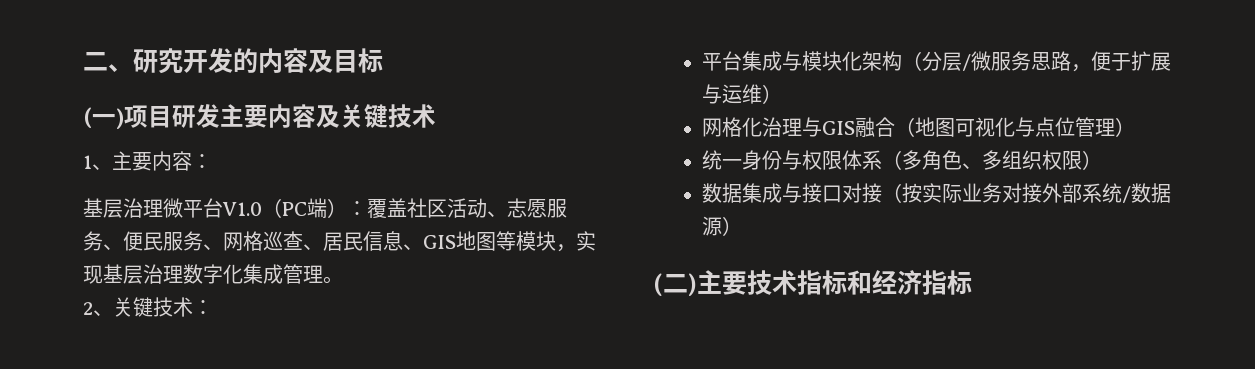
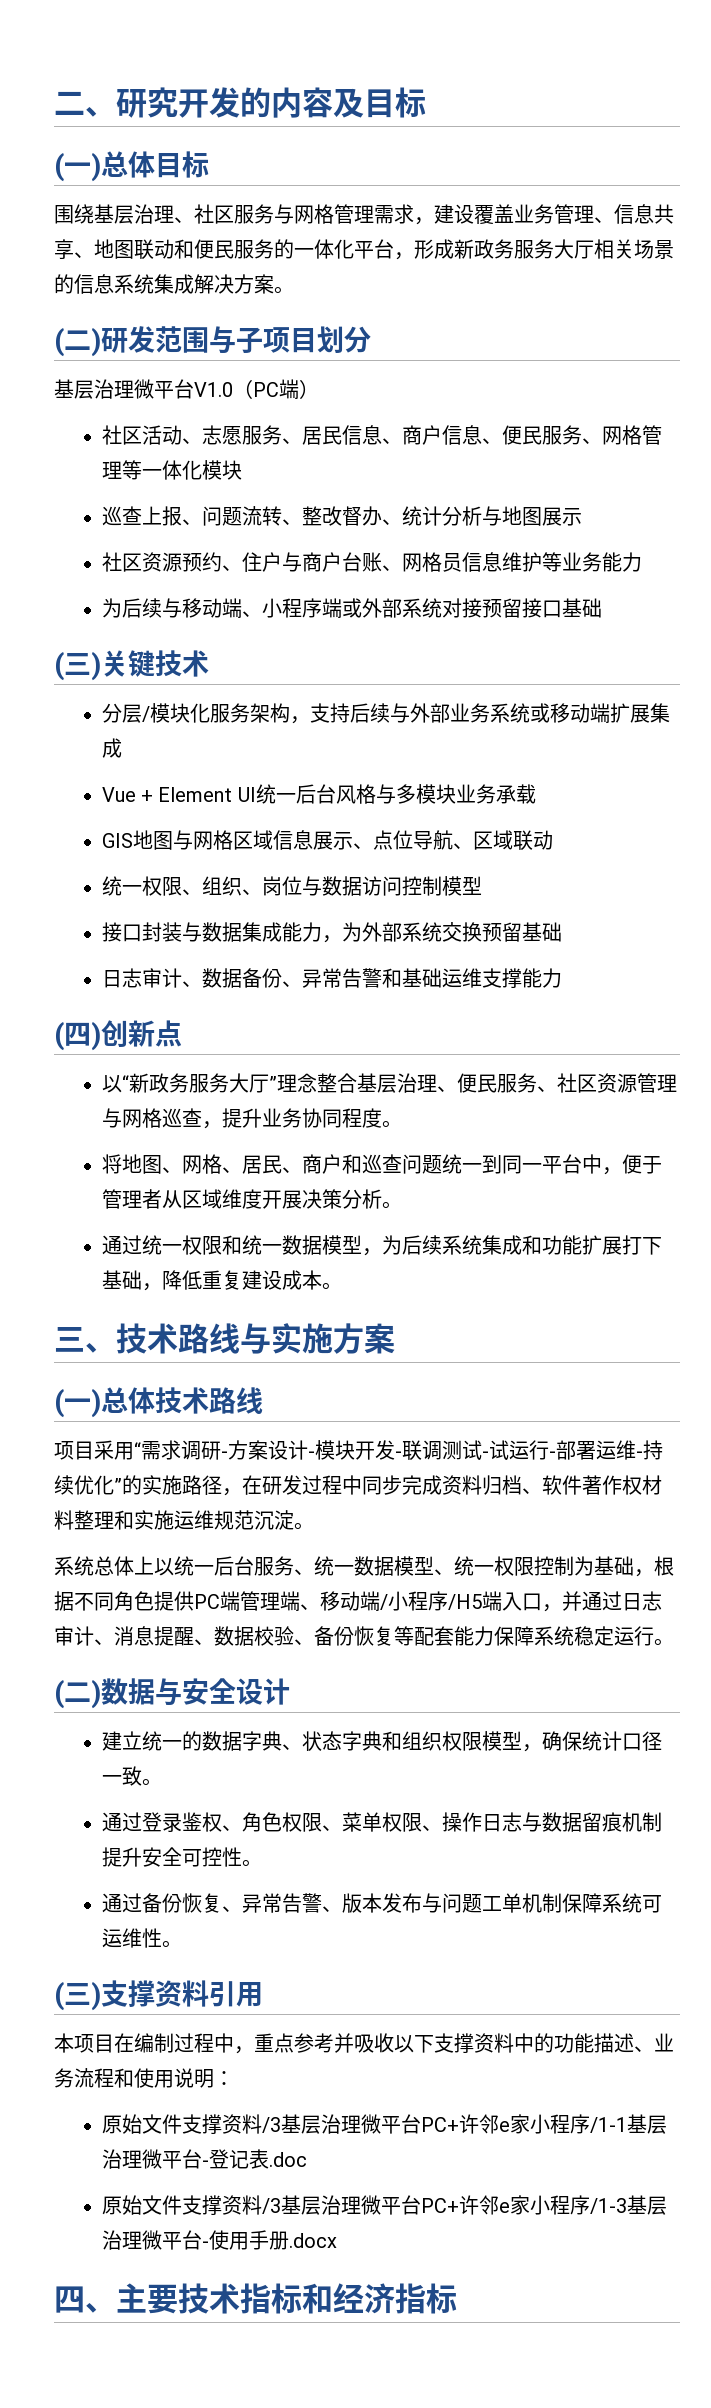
[124,104,436,128] [83,151,212,171] 项目研发主要内容及关键技术 // 1、主要内容： -> [101,151,209,178] [54,204,674,225] [54,239,674,260] [54,274,294,294] [54,326,371,357] 总体目标 // 围绕基层治理、社区服务与网格管理需求，建设覆盖业务管理、信息共享、地图联动和便民服务的一体化平台，形成新政务服务大厅相关场景的信息系统集成解决方案。 // (二)研发范围与子项目划分
[347,198,407,218] ：覆盖 -> (319, 389) //
[123,231,596,252] [83,264,343,284] [83,297,213,317] [701,51,1171,72] [701,84,782,104] [701,117,1135,137] [701,150,1102,170] [701,183,1171,203] [701,216,742,236] [653,273,697,296] 便民服务、网格巡查、居民信息、GIS地图等模块，实现基层治理数字化集成管理。 // 2、关键技术： // 平台集成与模块化架构（分层/微服务思路，便于扩展与运维） // 网格化治理与GIS融合（地图可视化与点位管理） // 统一身份与权限体系（多角色、多组织权限） // 数据集成与接口对接（按实际业务对接外部系统/数据源） // (二) -> [301,425,662,445] [101,460,242,480] [101,506,582,526] [101,552,642,572] [101,598,602,618] [54,650,209,681] [101,703,670,724] [101,738,122,758] [101,784,536,804] [101,830,553,851] [101,876,482,896] [101,922,562,943] [101,968,562,988] [54,1020,182,1051] [101,1073,677,1093] [101,1108,402,1129] [101,1154,662,1175] [101,1189,402,1209] [101,1235,662,1256] [101,1270,342,1291] [54,1323,395,1354] [54,1387,263,1418] [54,1440,663,1461] [54,1475,662,1496] [54,1510,314,1530] [54,1556,674,1577] [54,1591,662,1612] [54,1626,674,1646] [54,1678,290,1709] [101,1731,662,1752] [101,1766,162,1786] [101,1812,662,1832] [101,1847,262,1867] [101,1893,662,1913] [101,1928,182,1948] [54,1980,263,2011] [54,2033,674,2054] [54,2068,234,2088] [101,2114,667,2134] [101,2149,307,2169] [101,2195,667,2215] [101,2230,337,2250] [54,2286,116,2313] 居民信息、商户信息、便民服务、网格管理等一体化模块 // 巡查上报、问题流转、整改督办、统计分析与地图展示 // 社区资源预约、住户与商户台账、网格员信息维护等业务能力 // 为后续与移动端、小程序端或外部系统对接预留接口基础 // (三)关键技术 // 分层/模块化服务架构，支持后续与外部业务系统或移动端扩展集成 // Vue + Element UI统一后台风格与多模块业务承载 // GIS地图与网格区域信息展示、点位导航、区域联动 // 统一权限、组织、岗位与数据访问控制模型 // 接口封装与数据集成能力，为外部系统交换预留基础 // 日志审计、数据备份、异常告警和基础运维支撑能力 // (四)创新点 // 以“新政务服务大厅”理念整合基层治理、便民服务、社区资源管理与网格巡查，提升业务协同程度。 // 将地图、网格、居民、商户和巡查问题统一到同一平台中，便于管理者从区域维度开展决策分析。 // 通过统一权限和统一数据模型，为后续系统集成和功能扩展打下基础，降低重复建设成本。 // 三、技术路线与实施方案 // (一)总体技术路线 // 项目采用“需求调研-方案设计-模块开发-联调测试-试运行-部署运维-持续优化”的实施路径，在研发过程中同步完成资料归档、软件著作权材料整理和实施运维规范沉淀。 // 系统总体上以统一后台服务、统一数据模型、统一权限控制为基础，根据不同角色提供PC端管理端、移动端/小程序/H5端入口，并通过日志审计、消息提醒、数据校验、备份恢复等配套能力保障系统稳定运行。 // (二)数据与安全设计 // 建立统一的数据字典、状态字典和组织权限模型，确保统计口径一致。 // 通过登录鉴权、角色权限、菜单权限、操作日志与数据留痕机制提升安全可控性。 // 通过备份恢复、异常告警、版本发布与问题工单机制保障系统可运维性。 // (三)支撑资料引用 // 本项目在编制过程中，重点参考并吸收以下支撑资料中的功能描述、业务流程和使用说明： // 原始文件支撑资料/3基层治理微平台PC+许邻e家小程序/1-1基层治理微平台-登记表.doc // 原始文件支撑资料/3基层治理微平台PC+许邻e家小程序/1-3基层治理微平台-使用手册.docx // 四、

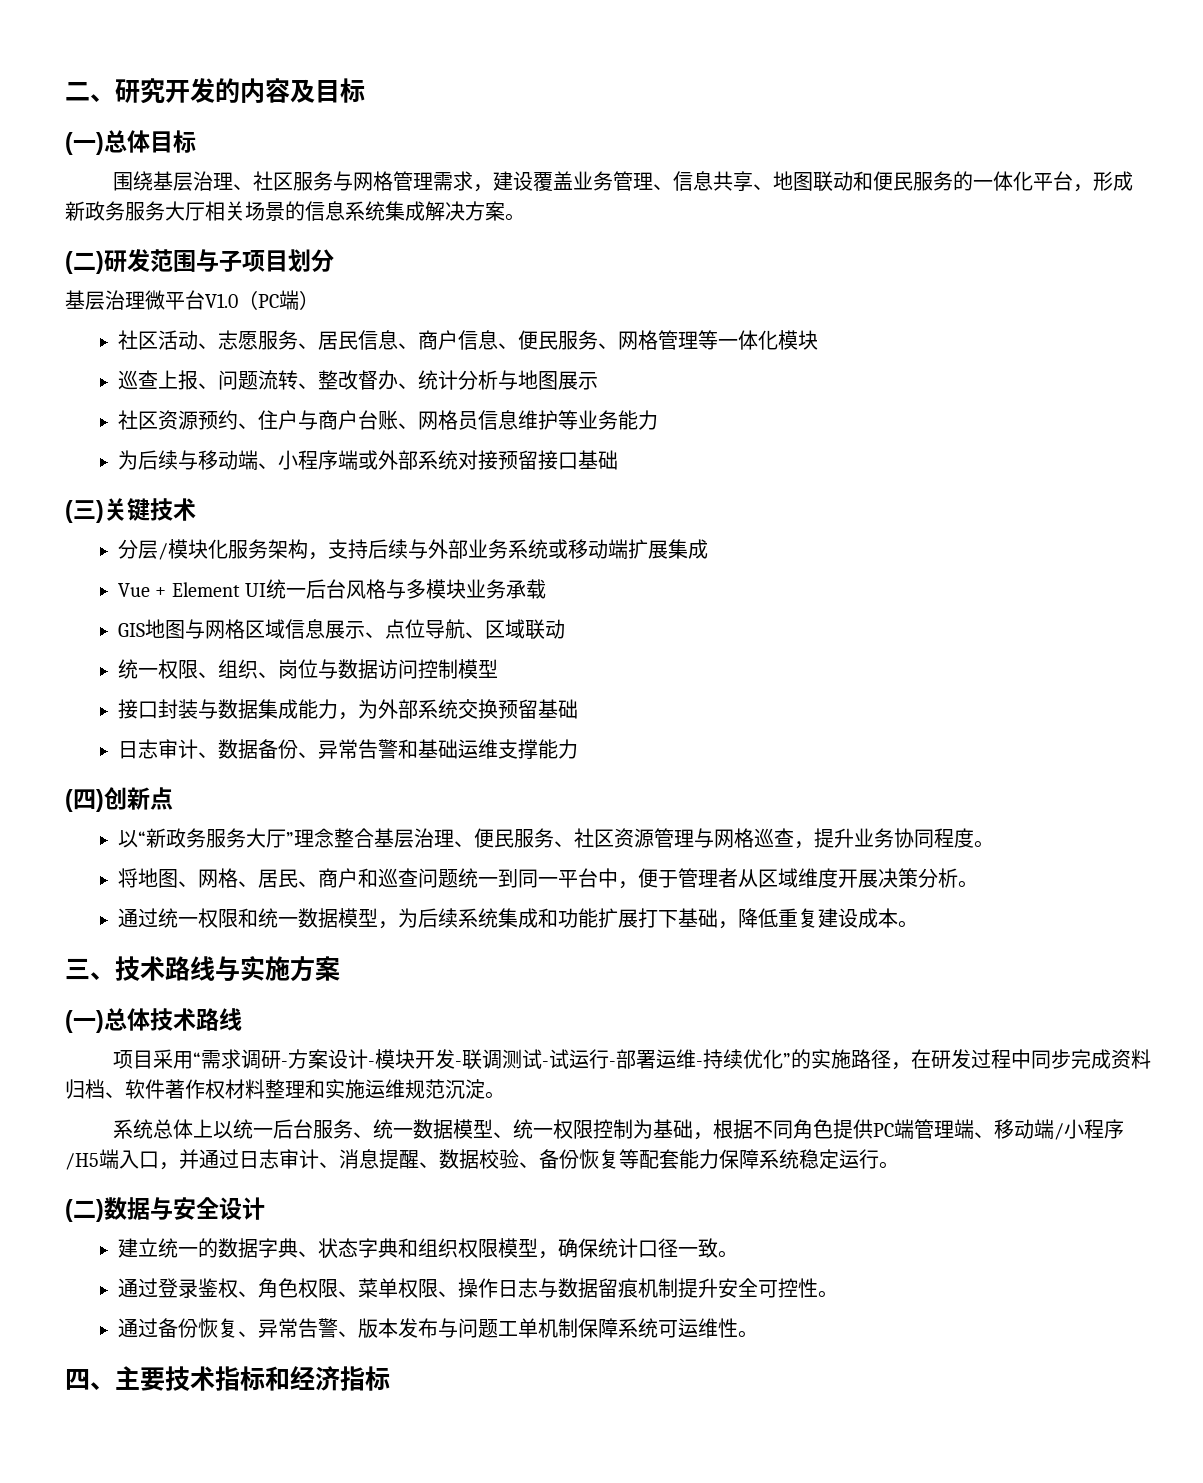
[54,1980,263,2011] [54,2033,674,2054] [54,2068,234,2088] [101,2114,667,2134] [101,2149,307,2169] [101,2195,667,2215] [101,2230,337,2250] // (三)支撑资料引用 // 本项目在编制过程中，重点参考并吸收以下支撑资料中的功能描述、业务流程和使用说明： // 原始文件支撑资料/3基层治理微平台PC+许邻e家小程序/1-1基层治理微平台-登记表.doc // 原始文件支撑资料/3基层治理微平台PC+许邻e家小程序/1-3基层治理微平台-使用手册.docx -> (758, 1334) none

